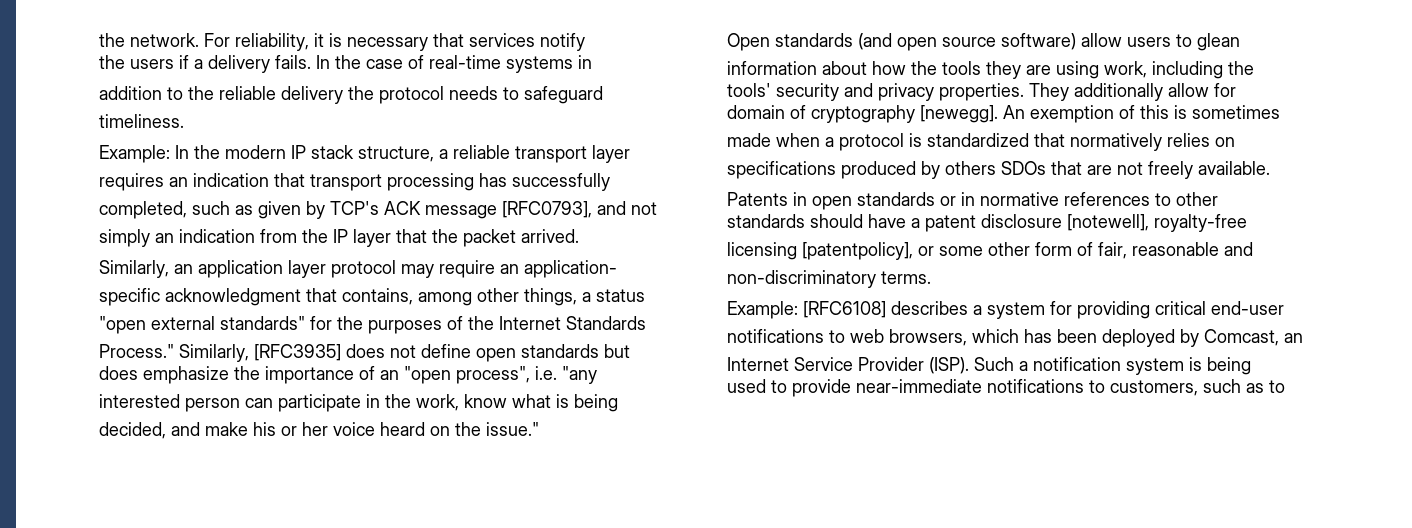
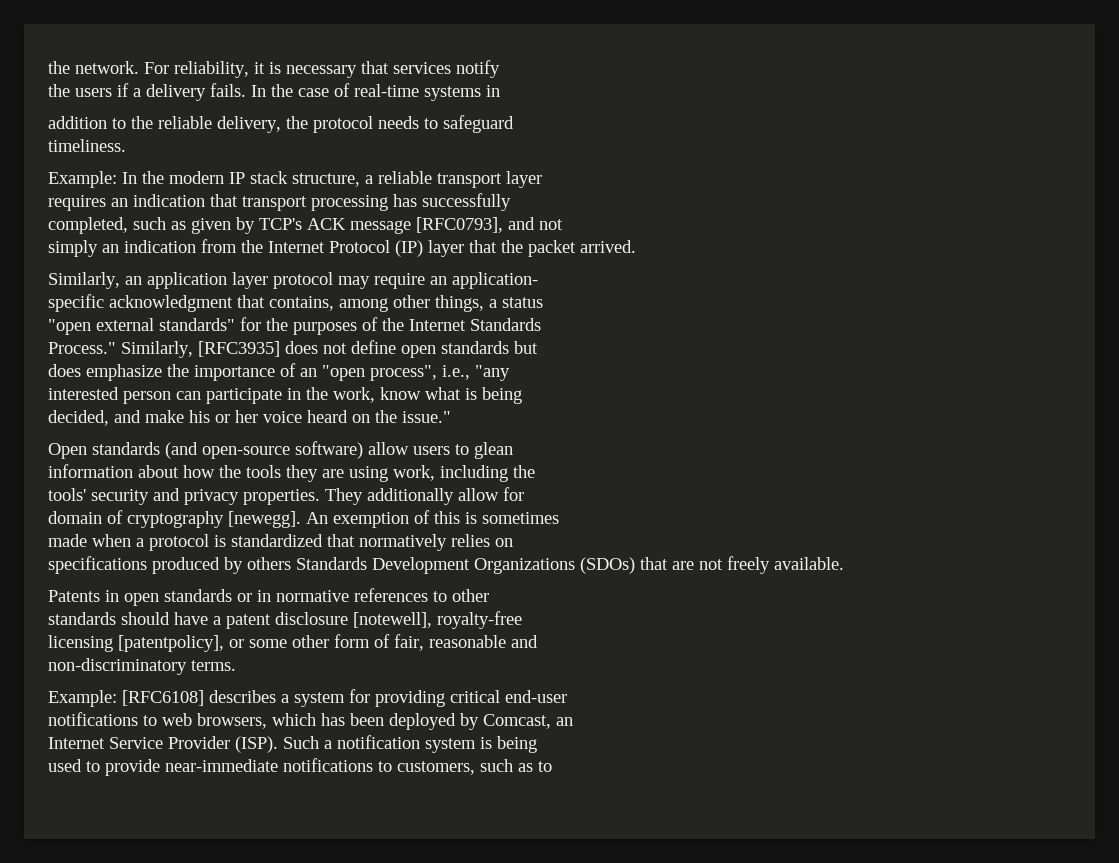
[281,86,343,104] delivery -> [217,116,281,133] delivery,
[333,229,348,243] IP -> [268,240,423,257] Internet Protocol (IP)
[535,366,557,380] i.e. -> [442,365,470,380] i.e.,
[897,37,996,51] open source -> [202,446,290,459] open-source
[1001,161,1046,175] SDOs -> [296,557,635,574] Standards Development Organizations (SDOs)

